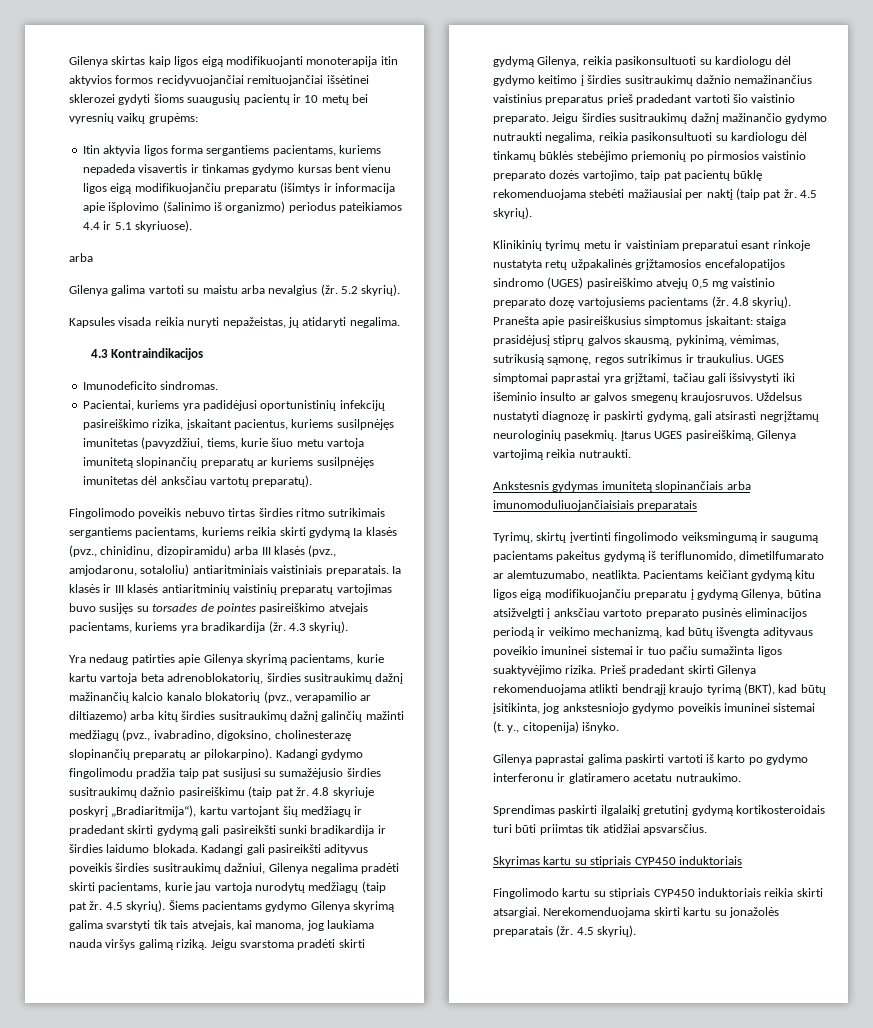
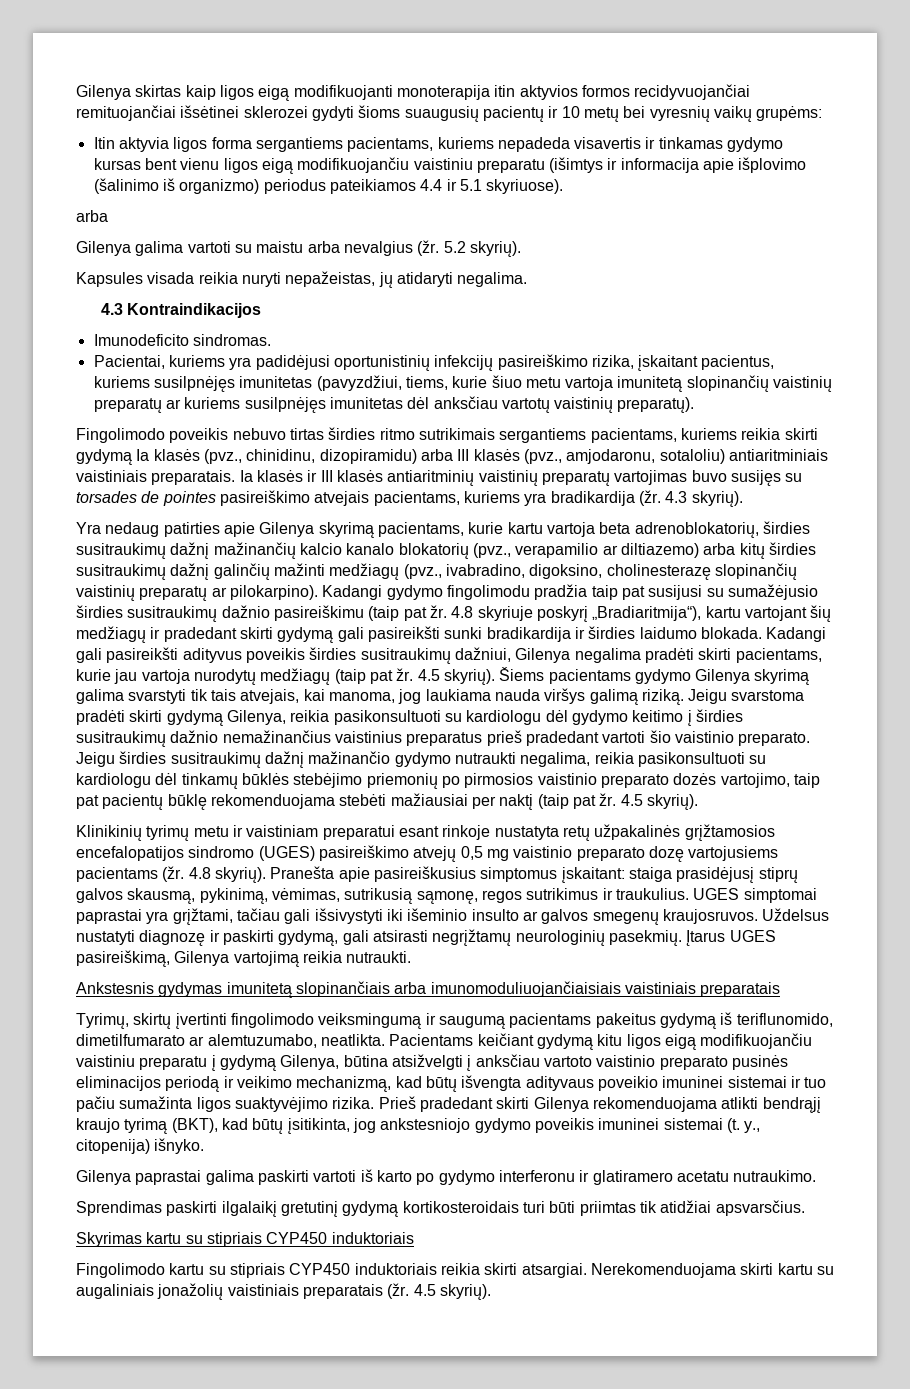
(221, 188) none -> [413,158,473,170] vaistiniu
(198, 462) none -> [773,376,833,392] vaistinių
(249, 482) none -> [554,397,614,413] vaistinių
(130, 754) none -> [76,585,135,601] vaistinių
(634, 505) none -> [624,982,696,994] vaistiniais
(631, 594) none -> [76,1055,135,1067] vaistiniu
(643, 613) none -> [596,1055,656,1067] vaistinio
[728,907,779,918] jonažolės -> [76,1283,299,1300] augaliniais jonažolių vaistiniais

